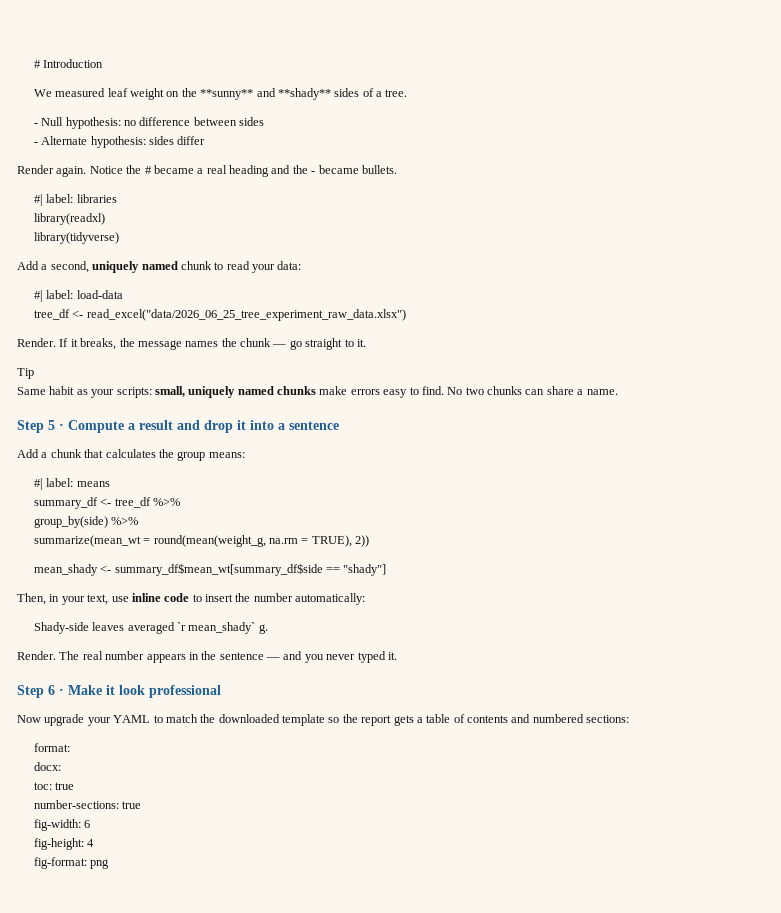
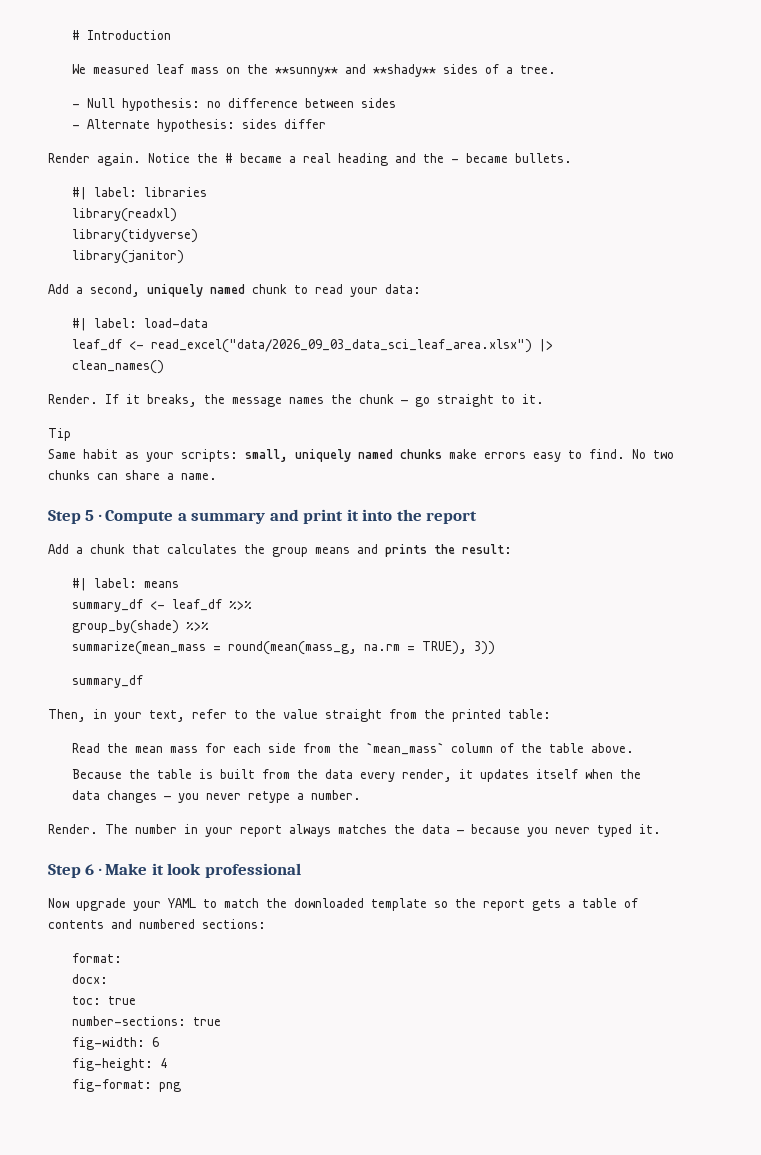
[130,88,165,100] weight -> [191,67,220,74] mass
(119, 238) none -> [72,250,185,264] // library(janitor)
[33,309,406,321] tree_df <- read_excel("data/2026_06_25_tree_experiment_raw_data.xlsx") -> [72,339,554,353] [72,360,165,374] leaf_df <- read_excel("data/2026_09_03_data_sci_leaf_area.xlsx") |> // clean_names()
[139,420,339,433] result and drop it into a sentence -> [191,509,478,524] summary and print it into the report
[208,452,245,458] means: -> [315,544,512,557] means and prints the result:
[114,497,181,508] [33,516,139,528] [33,535,370,547] [33,563,387,576] [17,593,366,605] [33,622,268,634] [17,651,303,663] tree_df %>% // group_by(side) %>% // summarize(mean_wt = round(mean(weight_g, na.rm = TRUE), 2)) // mean_shady <- summary_df$mean_wt[summary_df$side == "shady"] // Then, in your text, use inline code to insert the number automatically: // Shady-side leaves averaged `r mean_shady` g. // Render. The real number appears in the sentence — and -> [172,599,253,611] [72,620,210,634] [72,641,496,655] [72,675,144,688] [48,709,551,722] [72,742,635,755] [72,769,642,782] [72,790,362,803] [48,824,520,837] leaf_df %>% // group_by(shade) %>% // summarize(mean_mass = round(mean(mass_g, na.rm = TRUE), 3)) // summary_df // Then, in your text, refer to the value straight from the printed table: // Read the mean mass for each side from the `mean_mass` column of the table above. // Because the table is built from the data every render, it updates itself when the // data changes — you never retype a number. // Render. The number in your report always matches the data — because

